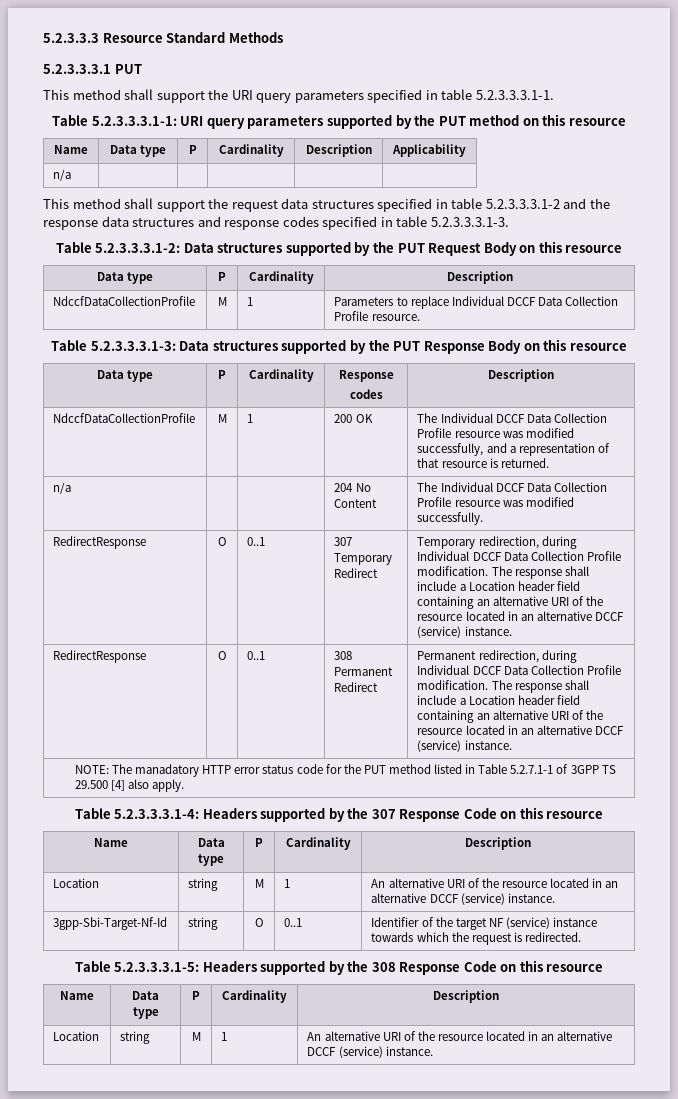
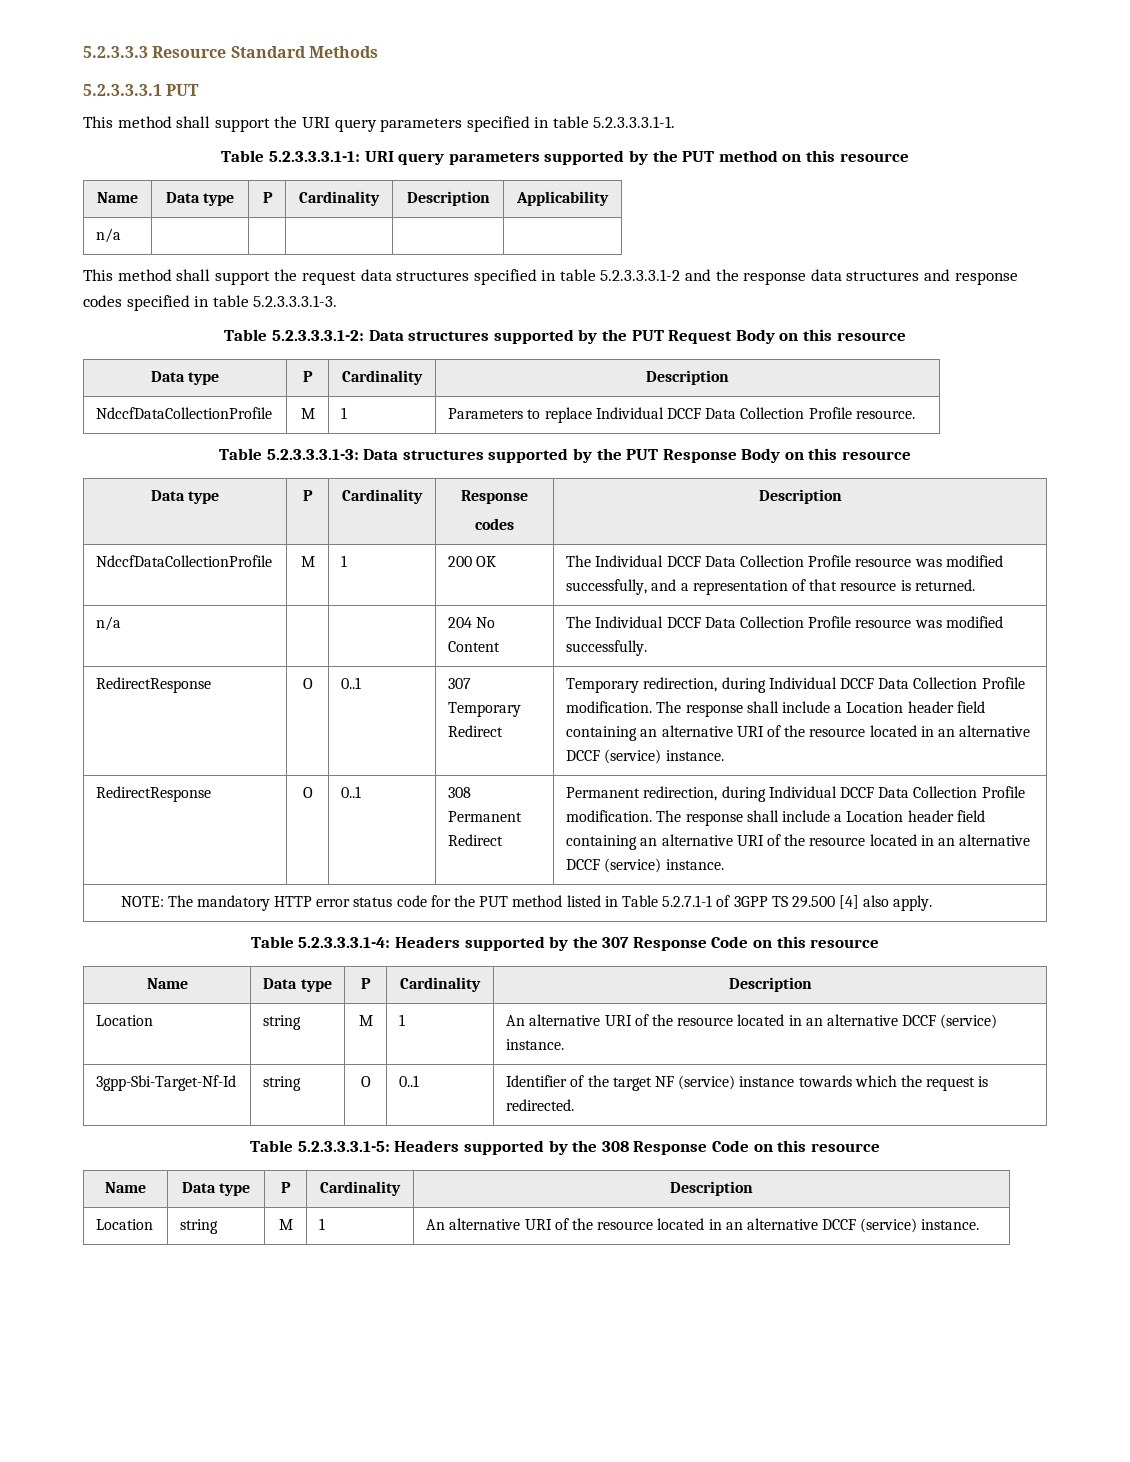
[135,764,200,777] manadatory -> [196,895,270,911] mandatory

